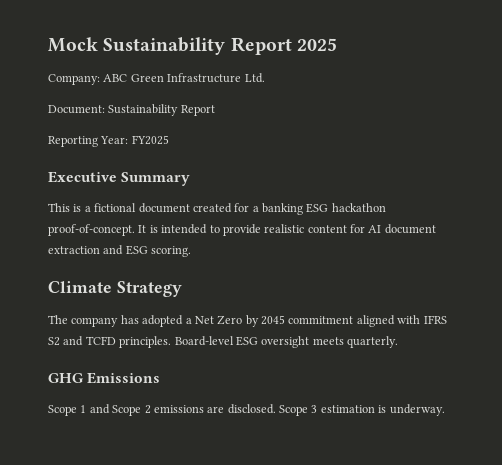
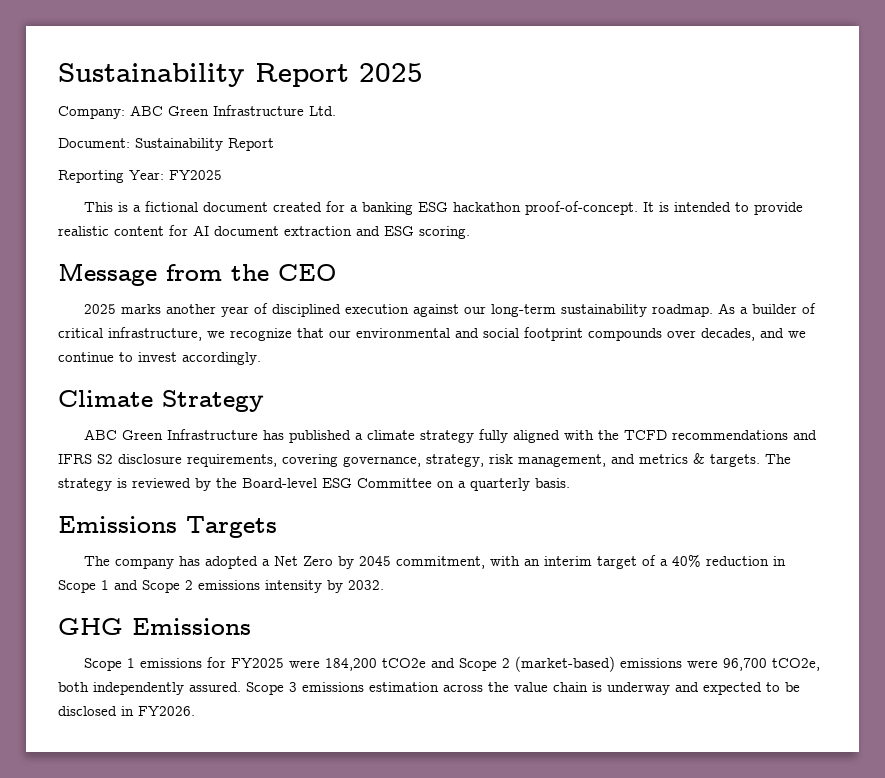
[48,37,98,52] Mock -> (58, 75) none
[48,171,191,186] // Executive Summary -> (222, 175) none
[48,281,182,297] Climate Strategy -> [58,263,336,286] [83,303,816,317] [58,327,806,341] [58,352,261,365] [58,390,264,412] [83,429,817,443] [58,453,791,467] [58,478,570,491] [58,516,277,538] Message from the CEO // 2025 marks another year of disciplined execution against our long-term sustainability roadmap. As a builder of critical infrastructure, we recognize that our environmental and social footprint compounds over decades, and we continue to invest accordingly. // Climate Strategy // ABC Green Infrastructure has published a climate strategy fully aligned with the TCFD recommendations and IFRS S2 disclosure requirements, covering governance, strategy, risk management, and metrics & targets. The strategy is reviewed by the Board-level ESG Committee on a quarterly basis. // Emissions Targets
[288,315,447,327] [48,336,398,348] [48,372,161,384] [48,404,445,416] commitment aligned with IFRS S2 and TCFD principles. Board-level ESG oversight meets quarterly. // GHG Emissions // Scope 1 and Scope 2 emissions are disclosed. Scope 3 estimation is underway. -> [395,554,786,569] [58,580,384,593] [58,618,251,635] [83,656,820,672] [58,682,800,695] [58,706,195,716] commitment, with an interim target of a 40% reduction in Scope 1 and Scope 2 emissions intensity by 2032. // GHG Emissions // Scope 1 emissions for FY2025 were 184,200 tCO2e and Scope 2 (market-based) emissions were 96,700 tCO2e, both independently assured. Scope 3 emissions estimation across the value chain is underway and expected to be disclosed in FY2026.

